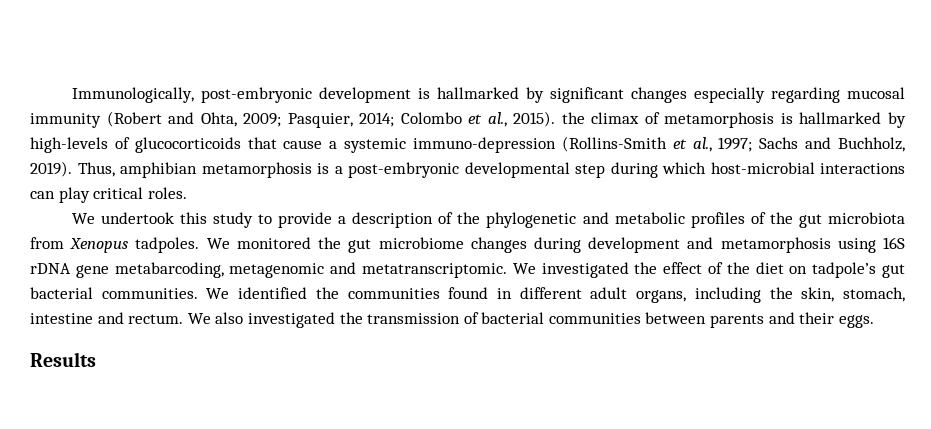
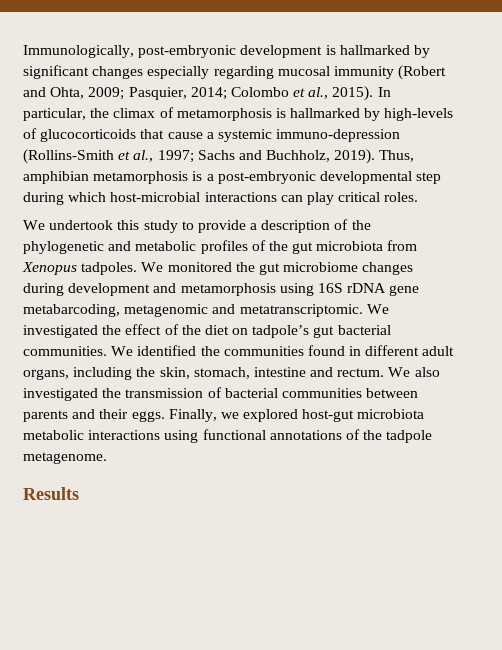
(556, 119) none -> [377,87,391,97] [23,108,86,121] In particular,
(874, 321) none -> [168,409,425,422] [23,429,433,443] [23,452,107,464] Finally, we explored host-gut microbiota metabolic interactions using functional annotations of the tadpole metagenome.

